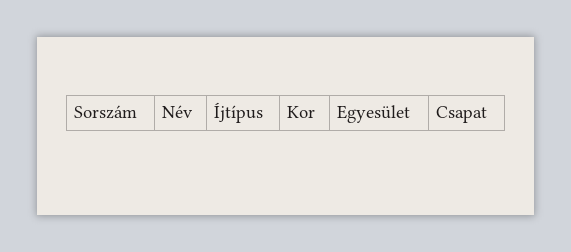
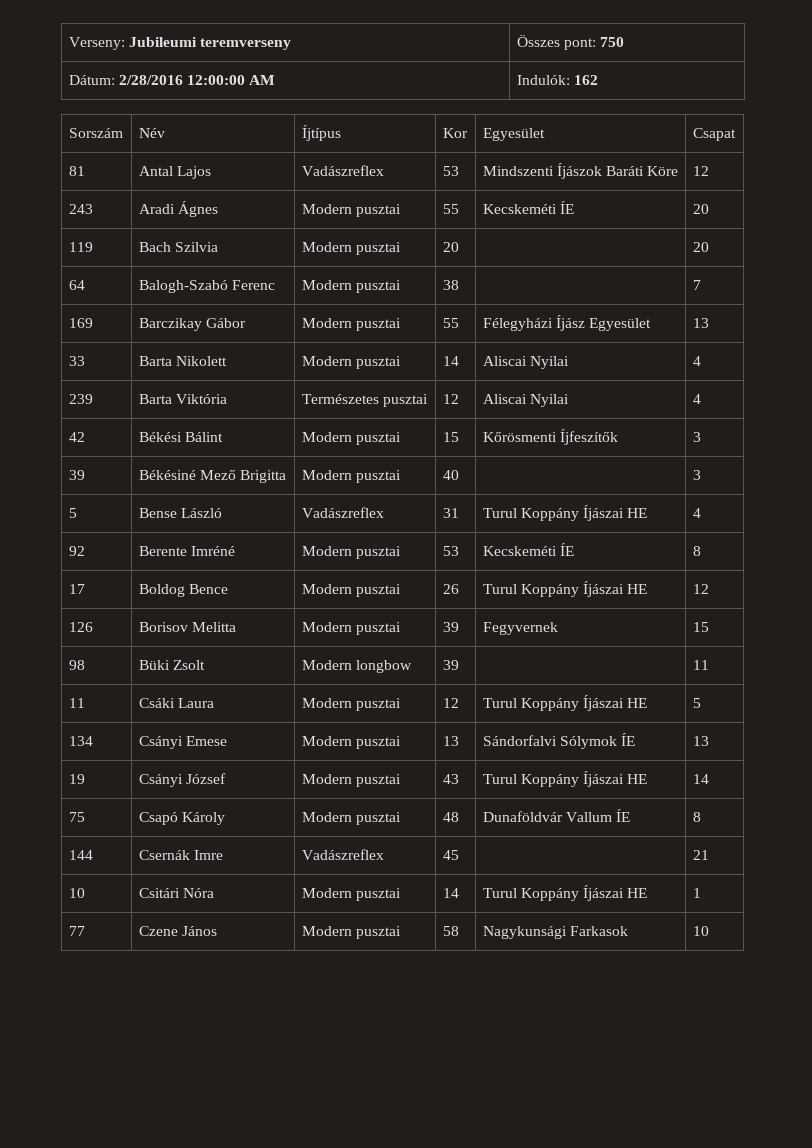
(74, 112) none -> [68,37,292,50] [516,35,625,50] [68,75,276,85] [516,75,598,85] Verseny: Jubileumi teremverseny | Összes pont: 750 // Dátum: 2/28/2016 12:00:00 AM | Indulók: 162 //
(488, 114) none -> [68,166,85,176] [138,166,211,179] [301,165,384,176] [442,166,459,176] [482,163,679,179] [692,166,709,176] [68,204,93,214] [138,201,218,217] [301,204,401,217] [442,204,459,214] [482,201,574,214] [692,204,709,214] [68,242,93,252] [138,242,218,252] [301,242,401,255] [442,242,459,252] [692,242,709,252] [68,280,85,290] [138,280,275,293] [301,280,401,293] [442,280,459,290] [692,280,701,290] [68,318,93,328] [138,318,246,331] [301,318,401,331] [442,318,459,328] [482,315,652,331] [692,318,709,328] [68,356,85,366] [138,356,227,366] [301,356,401,369] [442,356,459,366] [482,356,569,369] [692,356,701,366] [68,394,93,404] [138,394,227,404] [301,394,428,407] [442,394,459,404] [482,394,569,407] [692,394,701,404] [68,432,85,442] [138,432,223,442] [301,432,401,445] [442,432,459,442] [482,429,618,445] [692,432,701,442] [68,470,85,480] [138,470,287,483] [301,470,401,483] [442,470,459,480] [692,470,701,480] [68,508,77,518] [138,508,222,518] [301,507,384,518] [442,508,459,518] [482,505,648,521] [692,508,701,518] [68,546,85,556] [138,546,235,556] [301,546,401,559] [442,546,459,556] [482,543,574,556] [692,546,701,556] [68,584,85,594] [138,584,228,597] [301,584,401,597] [442,584,459,594] [482,581,648,597] [692,584,709,594] [68,622,93,632] [138,622,236,632] [301,622,401,635] [442,622,459,632] [482,622,558,635] [692,622,709,632] [68,660,85,670] [138,660,205,670] [301,660,412,673] [442,660,459,670] [692,660,709,670] [68,698,85,708] [138,698,214,708] [301,698,401,711] [442,698,459,708] [482,695,648,711] [692,698,701,708] [68,736,93,746] [138,736,227,749] [301,736,401,749] [442,736,459,746] [482,733,636,749] [692,736,709,746] [68,774,85,784] [138,773,226,787] [301,774,401,787] [442,774,459,784] [482,771,648,787] [692,774,709,784] [68,812,85,822] [138,812,225,825] [301,812,401,825] [442,812,459,822] [482,809,631,822] [692,812,701,822] [68,850,93,860] [138,850,223,860] [301,849,384,860] [442,850,459,860] [692,850,709,860] [68,888,85,898] [138,888,214,898] [301,888,401,901] [442,888,459,898] [482,885,648,901] [692,888,701,898] [68,926,85,936] [138,926,217,936] [301,926,401,939] [442,926,459,936] [482,926,628,939] [692,926,709,936] // 81 | Antal Lajos | Vadászreflex | 53 | Mindszenti Íjászok Baráti Köre | 12 // 243 | Aradi Ágnes | Modern pusztai | 55 | Kecskeméti ÍE | 20 // 119 | Bach Szilvia | Modern pusztai | 20 | | 20 // 64 | Balogh-Szabó Ferenc | Modern pusztai | 38 | | 7 // 169 | Barczikay Gábor | Modern pusztai | 55 | Félegyházi Íjász Egyesület | 13 // 33 | Barta Nikolett | Modern pusztai | 14 | Aliscai Nyilai | 4 // 239 | Barta Viktória | Természetes pusztai | 12 | Aliscai Nyilai | 4 // 42 | Békési Bálint | Modern pusztai | 15 | Kőrösmenti Íjfeszítők | 3 // 39 | Békésiné Mező Brigitta | Modern pusztai | 40 | | 3 // 5 | Bense László | Vadászreflex | 31 | Turul Koppány Íjászai HE | 4 // 92 | Berente Imréné | Modern pusztai | 53 | Kecskeméti ÍE | 8 // 17 | Boldog Bence | Modern pusztai | 26 | Turul Koppány Íjászai HE | 12 // 126 | Borisov Melitta | Modern pusztai | 39 | Fegyvernek | 15 // 98 | Büki Zsolt | Modern longbow | 39 | | 11 // 11 | Csáki Laura | Modern pusztai | 12 | Turul Koppány Íjászai HE | 5 // 134 | Csányi Emese | Modern pusztai | 13 | Sándorfalvi Sólymok ÍE | 13 // 19 | Csányi József | Modern pusztai | 43 | Turul Koppány Íjászai HE | 14 // 75 | Csapó Károly | Modern pusztai | 48 | Dunaföldvár Vallum ÍE | 8 // 144 | Csernák Imre | Vadászreflex | 45 | | 21 // 10 | Csitári Nóra | Modern pusztai | 14 | Turul Koppány Íjászai HE | 1 // 77 | Czene János | Modern pusztai | 58 | Nagykunsági Farkasok | 10

